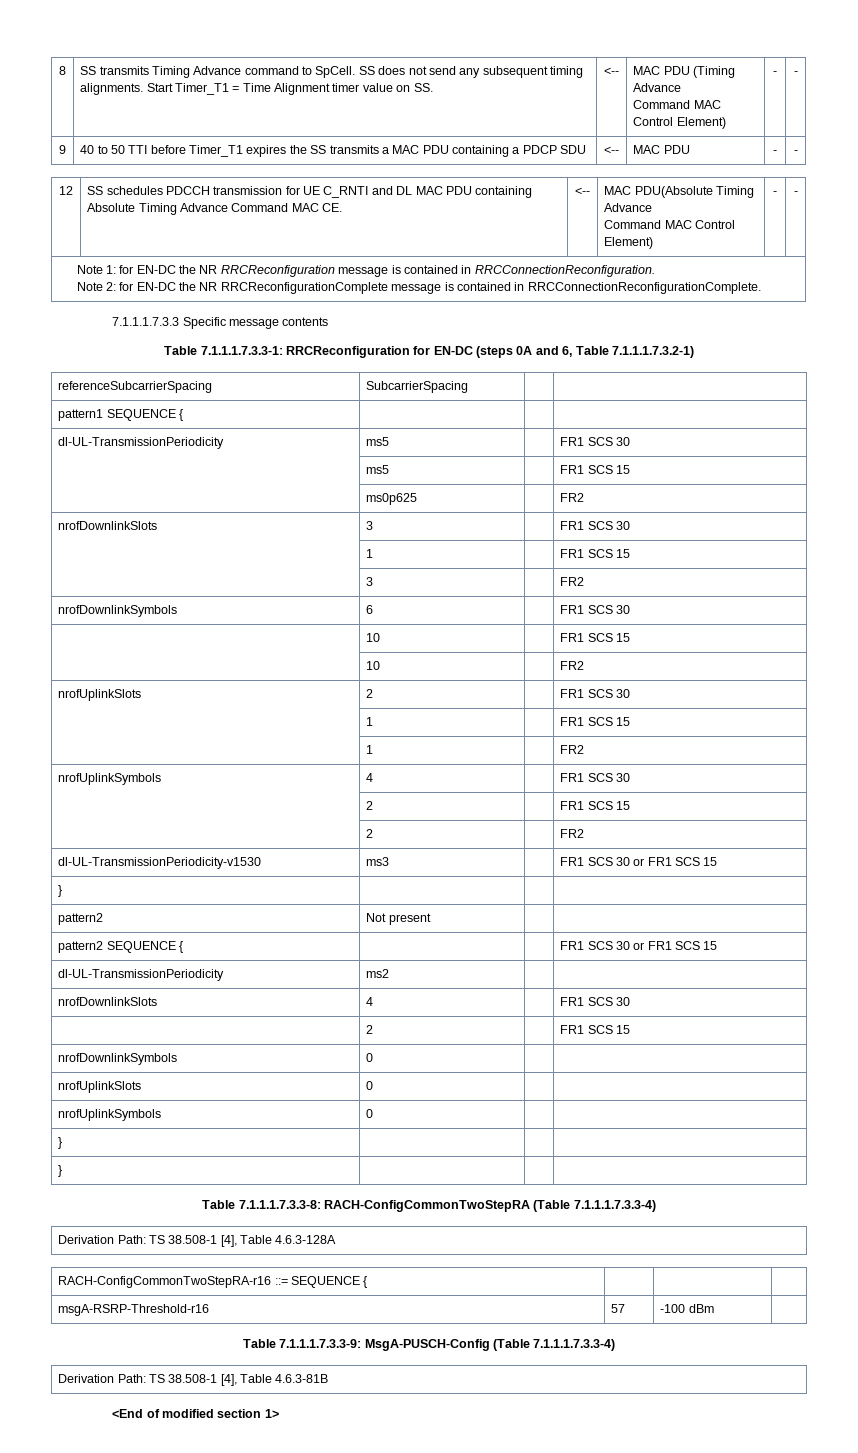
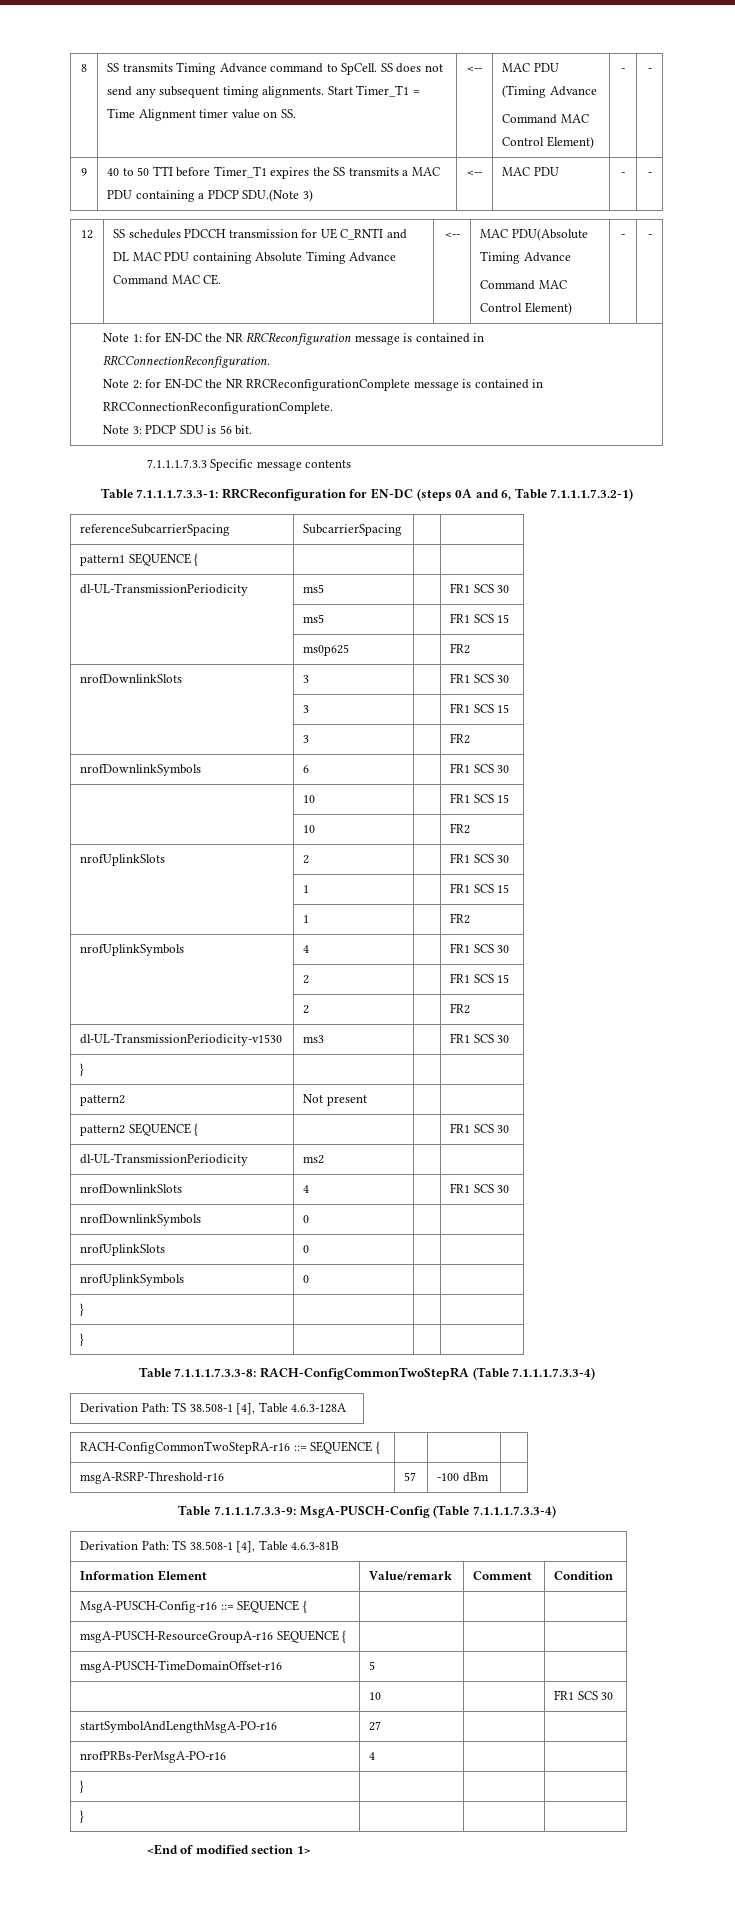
[560,145,587,154] SDU -> [242,189,313,202] SDU.(Note 3)
(761, 288) none -> [103,425,253,435] // Note 3: PDCP SDU is 56 bit.
[366,549,374,558] 1 -> [303,705,310,713] 3
[633,857,718,866] or FR1 SCS 15 -> (510, 1039) none
[633,941,718,950] or FR1 SCS 15 -> (510, 1129) none
[366,1025,374,1034] [560,1025,630,1034] // | 2 | | FR1 SCS 15 -> (510, 1189) none
(329, 1378) none -> [80,1570,207,1581] [369,1571,453,1581] [473,1571,533,1580] [554,1571,614,1580] [80,1600,307,1613] [80,1630,347,1643] [80,1660,283,1673] [369,1661,376,1670] [369,1692,382,1700] [554,1690,614,1700] [80,1721,278,1733] [369,1721,382,1731] [80,1751,227,1763] [369,1752,376,1760] [80,1780,85,1793] [80,1810,85,1823] // Information Element | Value/remark | Comment | Condition // MsgA-PUSCH-Config-r16 ::= SEQUENCE { | | | // msgA-PUSCH-ResourceGroupA-r16 SEQUENCE { | | | // msgA-PUSCH-TimeDomainOffset-r16 | 5 | | // | 10 | | FR1 SCS 30 // startSymbolAndLengthMsgA-PO-r16 | 27 | | // nrofPRBs-PerMsgA-PO-r16 | 4 | | // } | | | // } | | |

